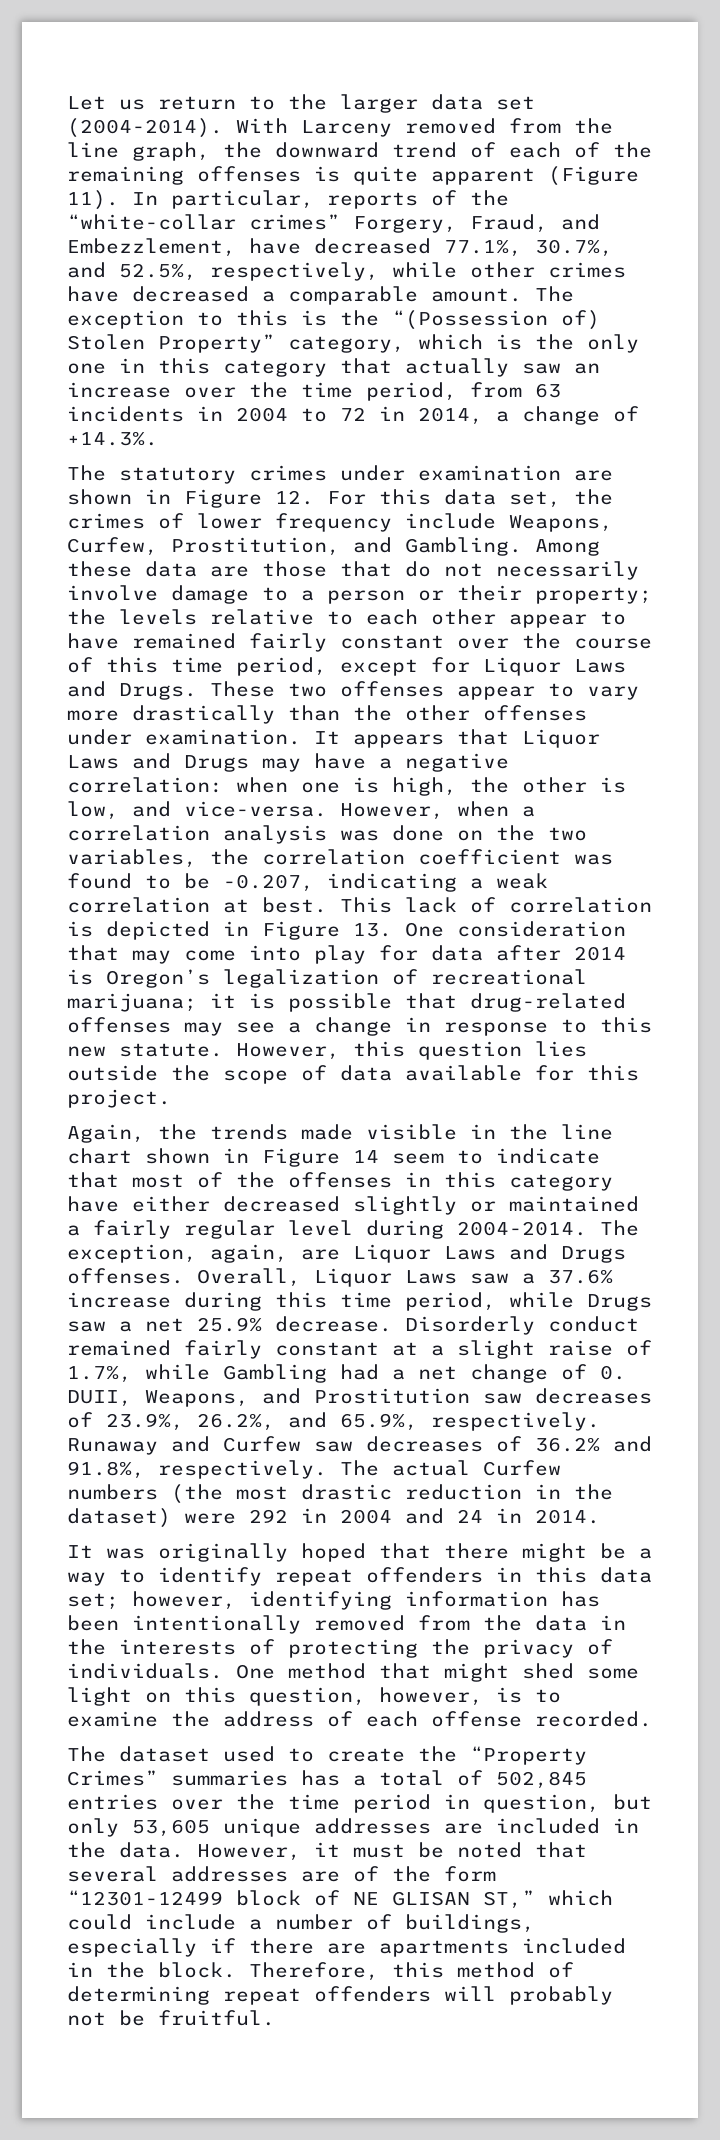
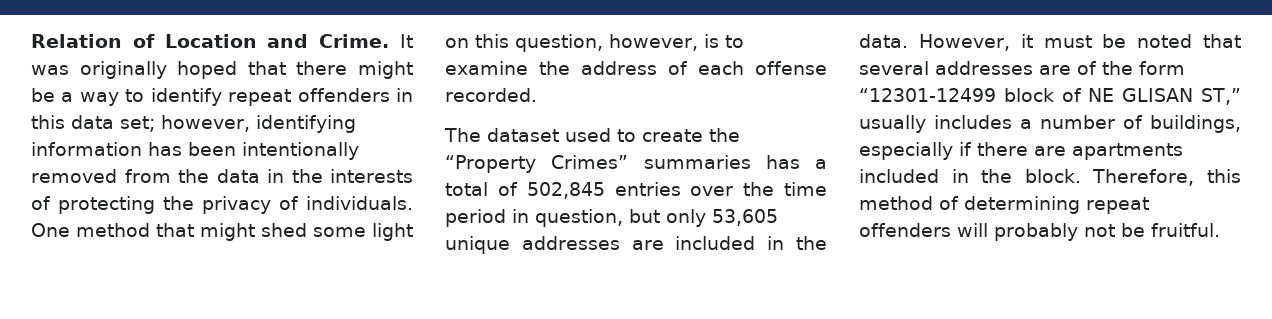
[67,94,535,113] [67,118,613,138] [67,142,652,161] [67,166,639,186] [67,190,509,210] [67,214,600,233] [67,238,613,257] [67,262,626,281] [67,286,574,305] [67,310,600,330] [67,334,639,353] [67,358,600,377] [67,382,561,401] [67,406,639,425] [67,431,158,446] [67,465,613,484] [67,489,613,508] [67,513,613,532] [67,537,600,556] [67,561,639,580] [67,585,652,604] [67,609,626,628] [67,633,652,652] [67,657,626,676] [67,681,639,700] [67,705,587,724] [67,729,600,748] [67,753,509,772] [67,777,626,796] [67,801,535,820] [67,825,587,844] [67,849,613,868] [67,873,548,892] [67,897,652,913] [67,921,626,940] [67,945,626,964] [67,969,587,988] [67,993,626,1012] [67,1017,652,1036] [67,1041,587,1060] [67,1065,639,1084] [67,1089,171,1108] [67,1124,613,1143] [67,1148,600,1167] [67,1172,613,1191] [67,1196,639,1215] [67,1220,639,1239] [67,1244,626,1263] [67,1268,613,1287] [67,1292,652,1311] [67,1316,639,1335] [67,1340,652,1359] [67,1364,626,1383] [67,1388,652,1407] [67,1412,600,1431] [67,1436,652,1455] [67,1460,561,1479] [67,1484,613,1504] [67,1508,600,1528] Let us return to the larger data set (2004-2014). With Larceny removed from the line graph, the downward trend of each of the remaining offenses is quite apparent (Figure 11). In particular, reports of the “white-collar crimes” Forgery, Fraud, and Embezzlement, have decreased 77.1%, 30.7%, and 52.5%, respectively, while other crimes have decreased a comparable amount. The exception to this is the “(Possession of) Stolen Property” category, which is the only one in this category that actually saw an increase over the time period, from 63 incidents in 2004 to 72 in 2014, a change of +14.3%. // The statutory crimes under examination are shown in Figure 12. For this data set, the crimes of lower frequency include Weapons, Curfew, Prostitution, and Gambling. Among these data are those that do not necessarily involve damage to a person or their property; the levels relative to each other appear to have remained fairly constant over the course of this time period, except for Liquor Laws and Drugs. These two offenses appear to vary more drastically than the other offenses under examination. It appears that Liquor Laws and Drugs may have a negative correlation: when one is high, the other is low, and vice-versa. However, when a correlation analysis was done on the two variables, the correlation coefficient was found to be -0.207, indicating a weak correlation at best. This lack of correlation is depicted in Figure 13. One consideration that may come into play for data after 2014 is Oregon’s legalization of recreational marijuana; it is possible that drug-related offenses may see a change in response to this new statute. However, this question lies outside the scope of data available for this project. // Again, the trends made visible in the line chart shown in Figure 14 seem to indicate that most of the offenses in this category have either decreased slightly or maintained a fairly regular level during 2004-2014. The exception, again, are Liquor Laws and Drugs offenses. Overall, Liquor Laws saw a 37.6% increase during this time period, while Drugs saw a net 25.9% decrease. Disorderly conduct remained fairly constant at a slight raise of 1.7%, while Gambling had a net change of 0. DUII, Weapons, and Prostitution saw decreases of 23.9%, 26.2%, and 65.9%, respectively. Runaway and Curfew saw decreases of 36.2% and 91.8%, respectively. The actual Curfew numbers (the most drastic reduction in the dataset) were 292 in 2004 and 24 in 2014. // -> [31,34,390,48] Relation of Location and Crime.
[548,1890,613,1906] [67,1914,236,1930] which could include -> [859,115,1012,133] usually includes

